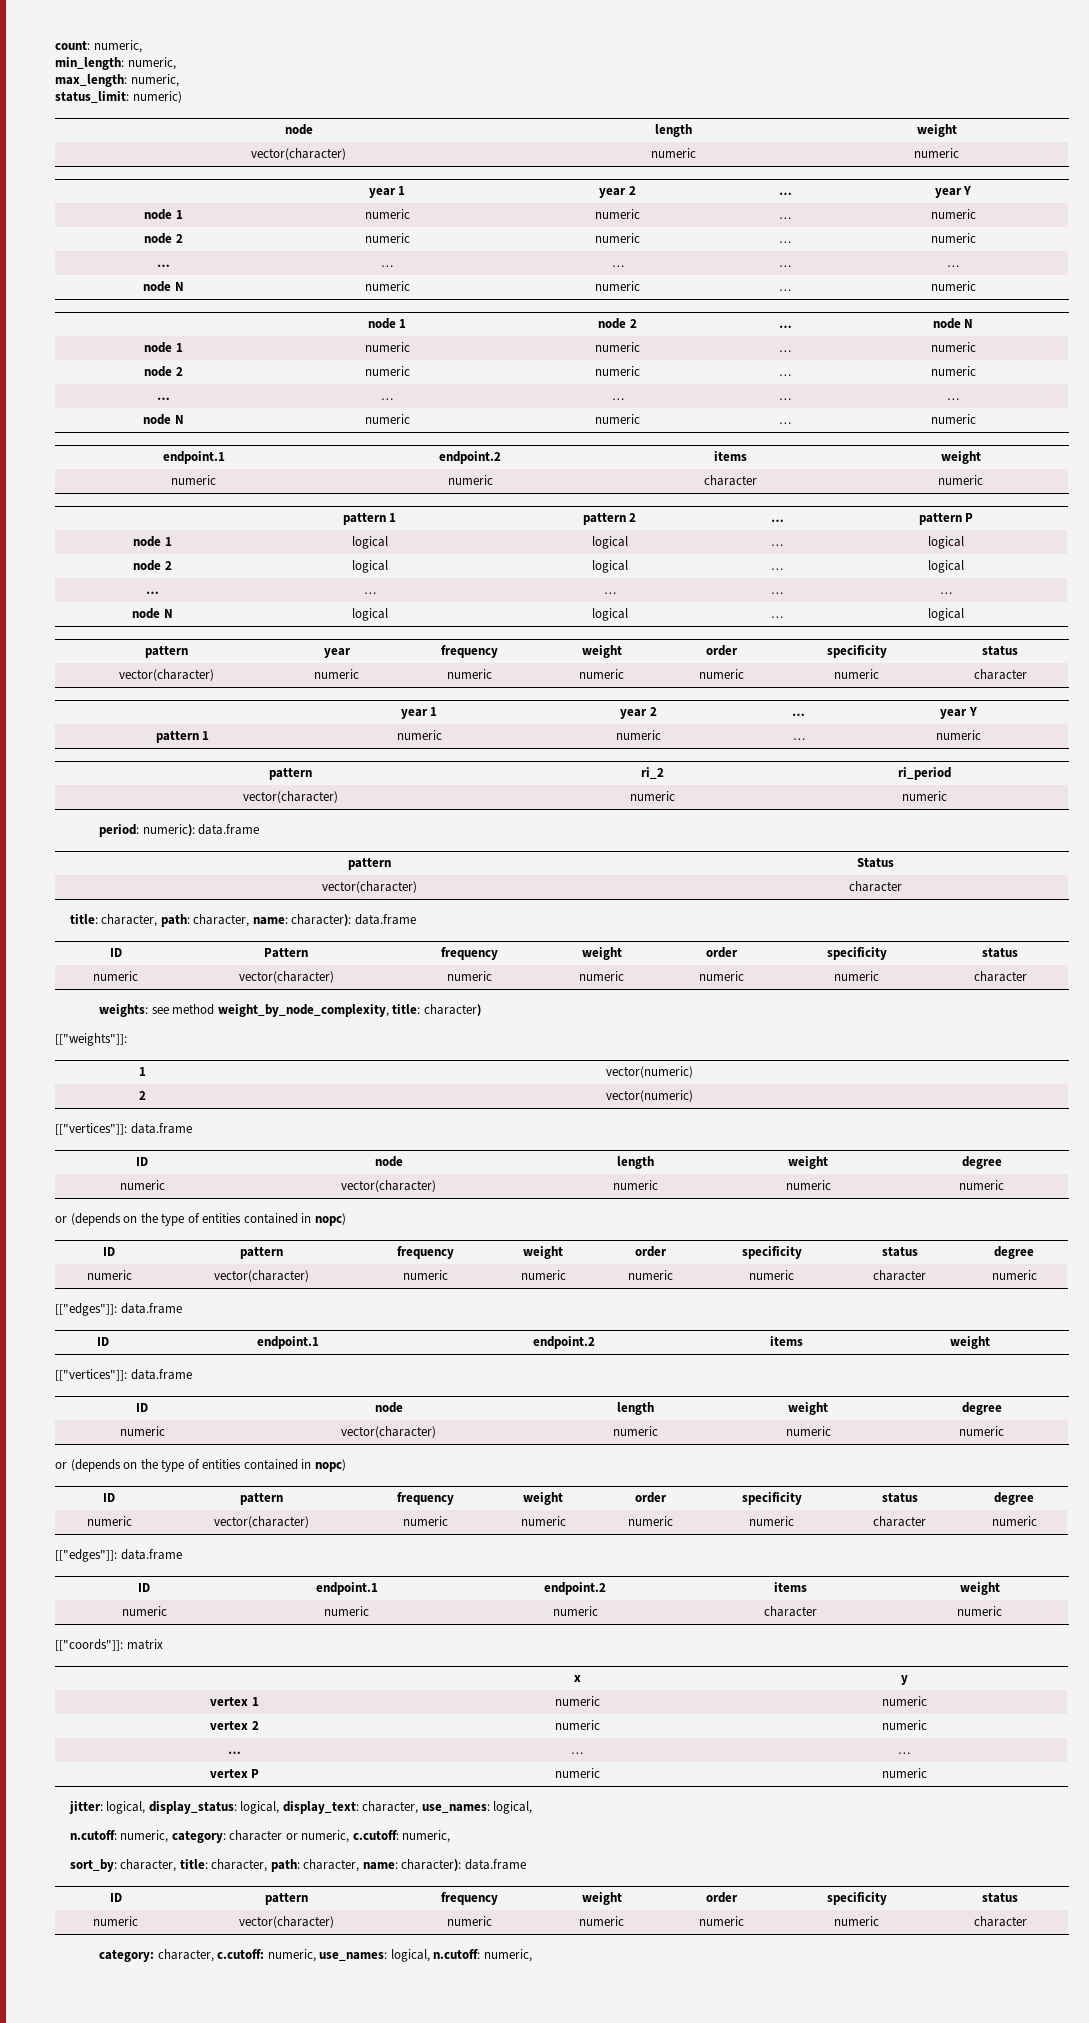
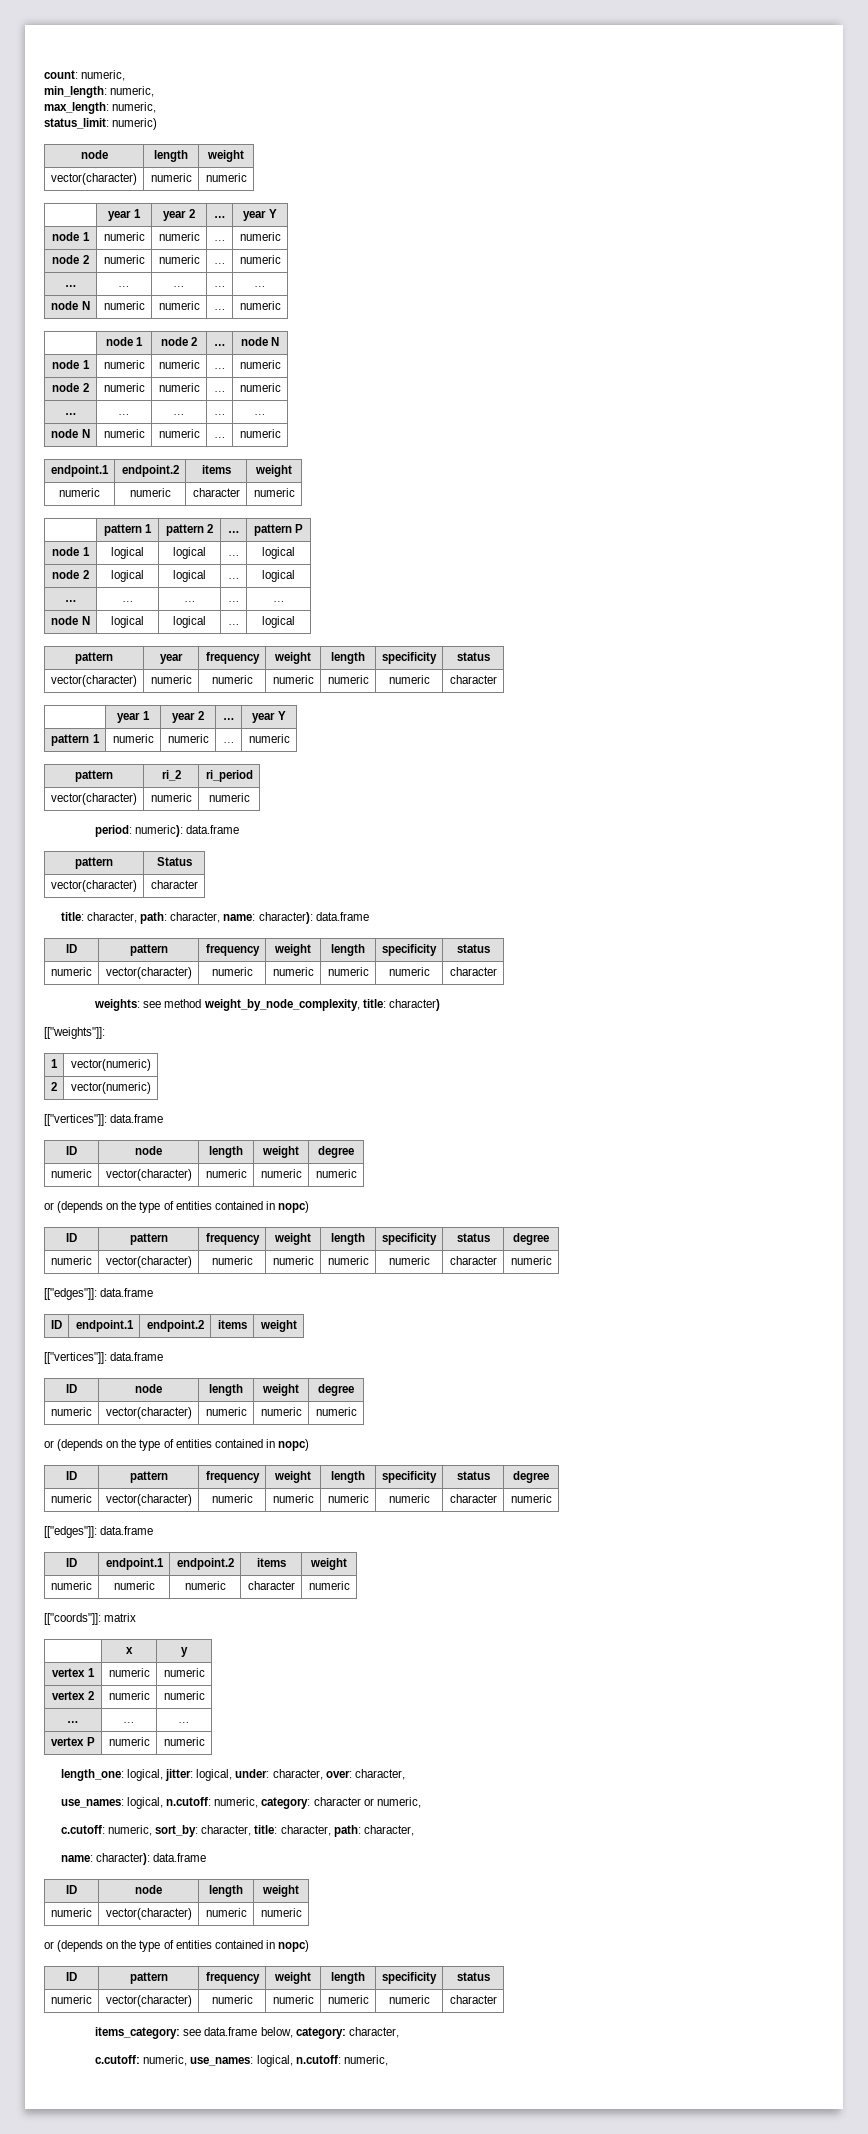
[706,645,738,656] order -> [331,652,365,664] length
[264,948,308,958] [440,947,498,960] [581,947,622,960] [706,947,738,958] Pattern | frequency | weight | order -> [129,944,168,956] [205,944,260,956] [274,944,311,956] [331,944,365,956] pattern | frequency | weight | length
[635,1246,667,1257] order -> [331,1233,365,1245] length
[635,1492,667,1503] order -> [331,1471,365,1483] length
[68,1801,533,1814] jitter: logical, display_status: logical, display_text: character, use_names: logical, // -> [61,1769,405,1781] [61,1797,164,1809] length_one: logical, jitter: logical, under: character, over: character, // use_names: logical,
[352,1830,451,1843] c.cutoff: numeric, // -> [61,1825,153,1836] // c.cutoff: numeric,
[362,1859,526,1871] [109,1893,122,1902] [264,1893,308,1905] [440,1892,498,1905] [581,1892,622,1905] [706,1892,738,1903] [826,1892,887,1905] [982,1893,1018,1903] [93,1916,138,1926] [238,1916,334,1928] [446,1916,492,1926] [579,1916,624,1926] [699,1916,744,1926] [834,1916,879,1926] [973,1916,1027,1927] name: character): data.frame // ID | pattern | frequency | weight | order | specificity | status // numeric | vector(character) | numeric | numeric | numeric | numeric | character // -> [61,1853,207,1865] [66,1885,77,1894] [135,1885,162,1894] [209,1885,243,1897] [262,1885,299,1897] [51,1908,92,1917] [105,1908,192,1920] [205,1908,247,1917] [260,1908,302,1917] [44,1940,309,1952] [66,1972,77,1981] [129,1972,168,1984] [205,1972,260,1984] [274,1972,311,1984] [331,1972,365,1984] [382,1972,437,1984] [456,1972,490,1981] [51,1995,92,2004] [105,1995,192,2007] [211,1995,253,2004] [272,1995,314,2004] [327,1995,369,2004] [388,1995,430,2004] [449,1995,497,2004] [95,2027,293,2039] // name: character): data.frame // ID | node | length | weight // numeric | vector(character) | numeric | numeric // or (depends on the type of entities contained in nopc) // ID | pattern | frequency | weight | length | specificity | status // numeric | vector(character) | numeric | numeric | numeric | numeric | character // items_category: see data.frame below,
(214, 1955) none -> (399, 2032) //

